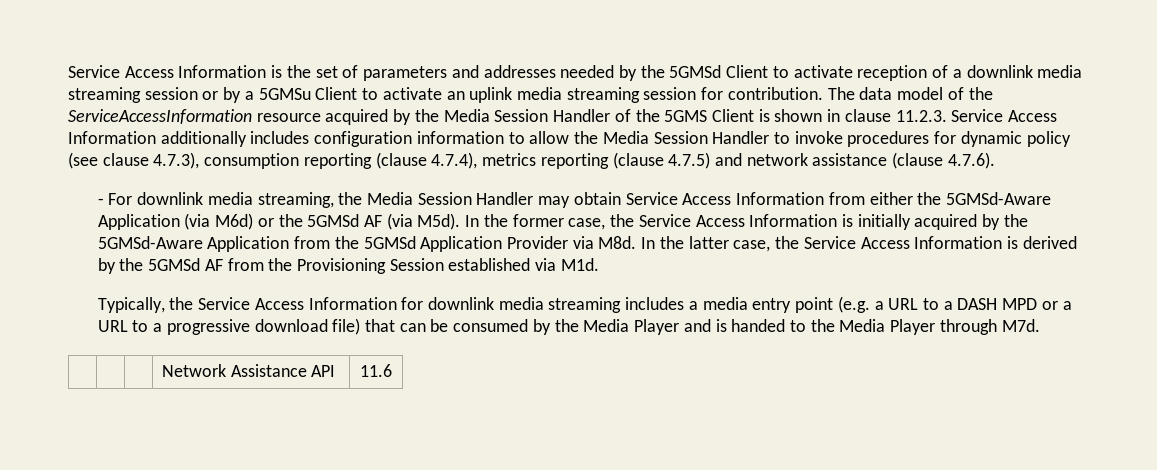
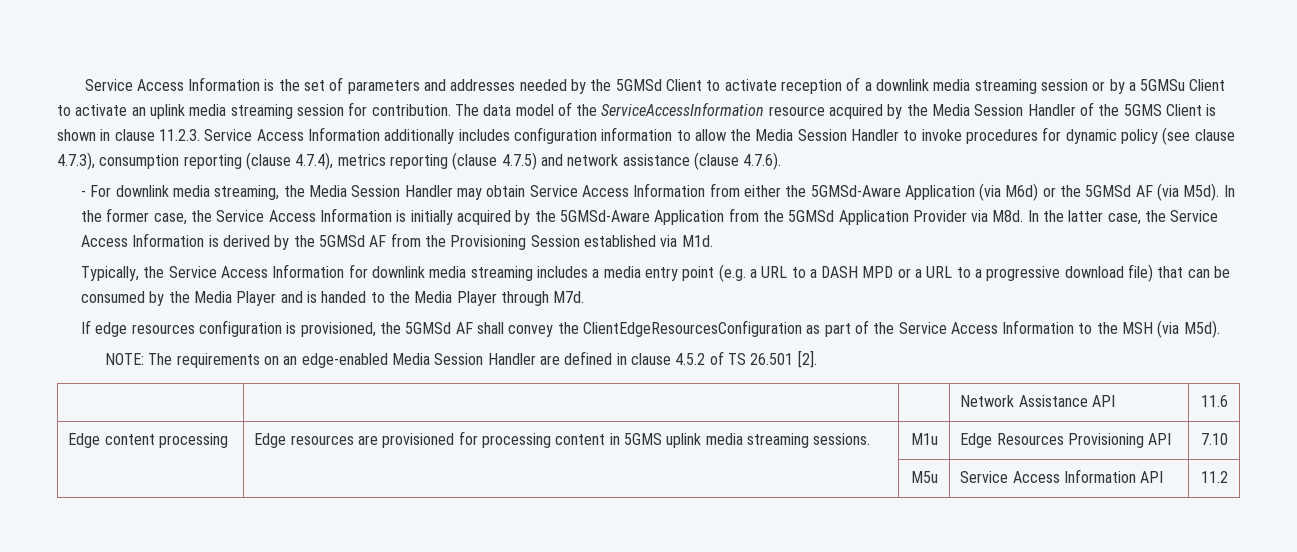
[161,364,336,377] [360,364,392,377] // | | | Network Assistance API | 11.6 -> [81,320,1220,338] [105,350,817,368] [960,395,1115,407] [1200,395,1228,407] [68,433,228,448] [254,431,871,448] [910,433,938,445] [960,433,1172,448] [1200,433,1228,445] [910,471,938,483] [960,469,1164,483] [1200,471,1228,483] // If edge resources configuration is provisioned, the 5GMSd AF shall convey the ClientEdgeResourcesConfiguration as part of the Service Access Information to the MSH (via M5d). // NOTE: The requirements on an edge-enabled Media Session Handler are defined in clause 4.5.2 of TS 26.501 [2]. // | | | Network Assistance API | 11.6 // Edge content processing | Edge resources are provisioned for processing content in 5GMS uplink media streaming sessions. | M1u | Edge Resources Provisioning API | 7.10 // | | M5u | Service Access Information API | 11.2

